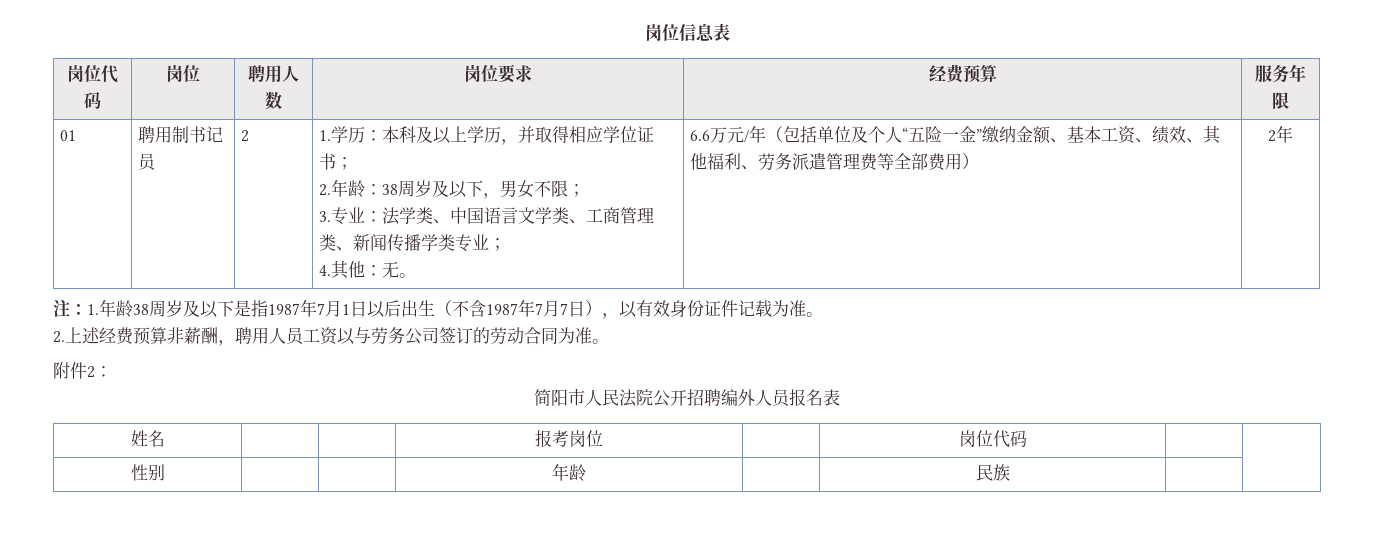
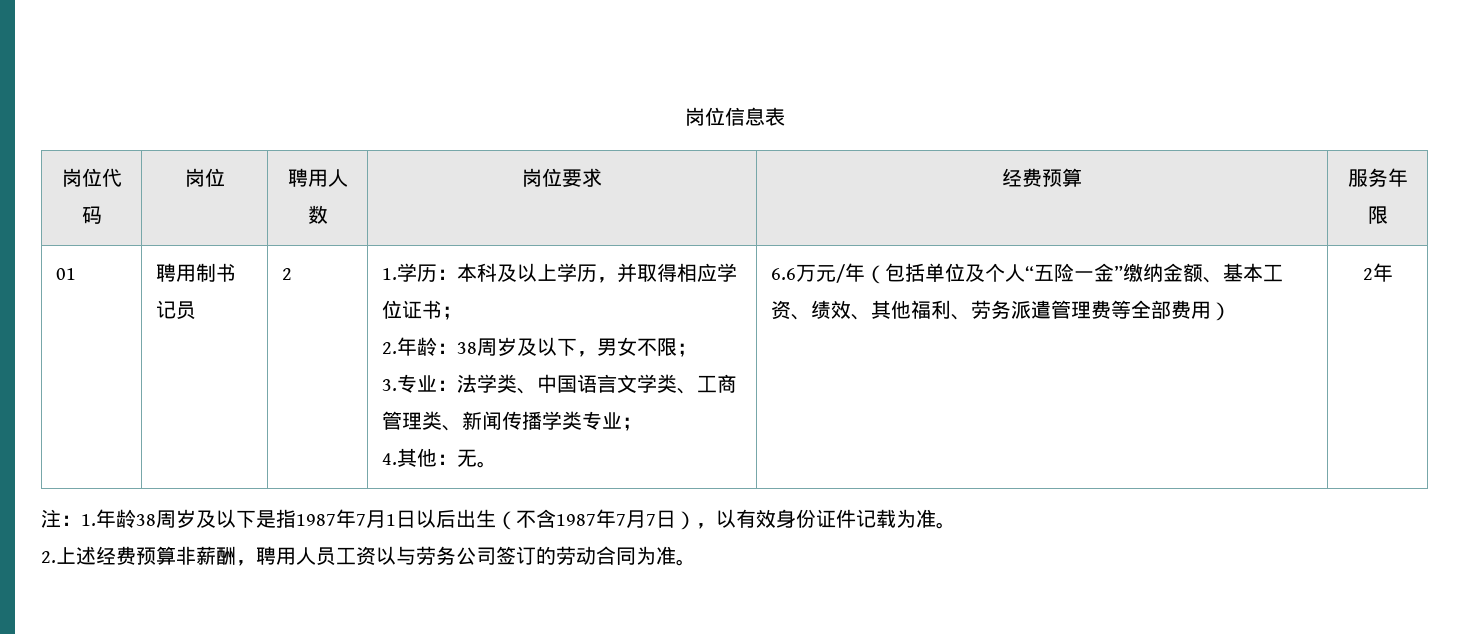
[53,362,112,379] [534,389,840,407] [130,430,165,447] [535,430,603,448] [958,430,1027,448] [130,464,165,481] [552,463,586,482] [975,464,1010,481] // 附件2： // 简阳市人民法院公开招聘编外人员报名表 // 姓名 | | | 报考岗位 | | 岗位代码 | | // 性别 | | | 年龄 | | 民族 | | -> (696, 562) none

